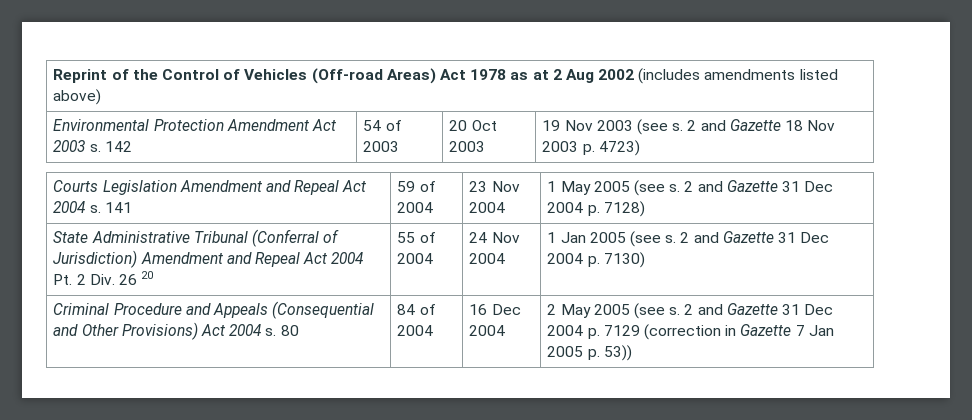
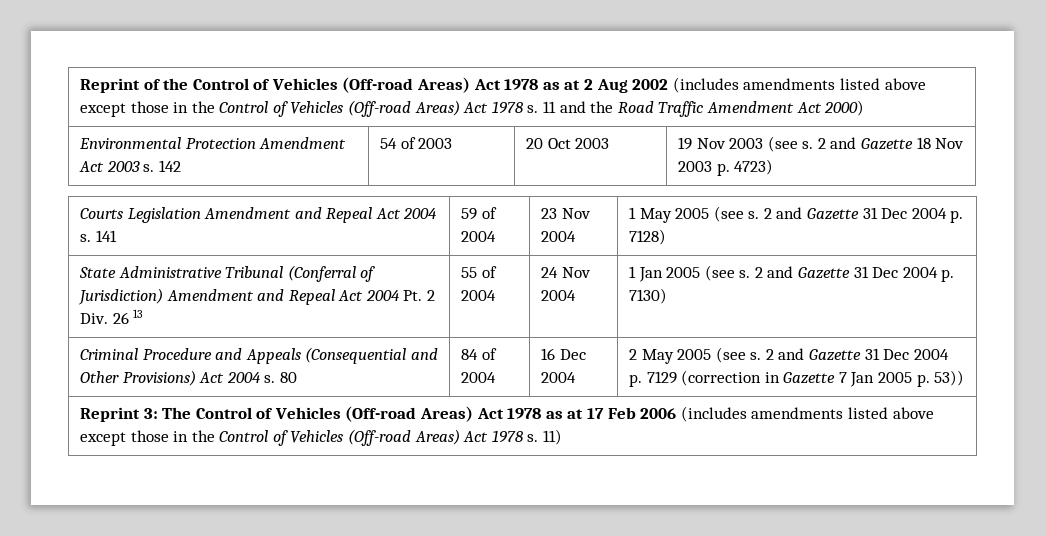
[53,89,102,105] above) -> [884,78,926,90] [79,100,865,117] above except those in the Control of Vehicles (Off-road Areas) Act 1978 s. 11 and the Road Traffic Amendment Act 2000)
[141,271,154,279] 20 -> [133,309,144,318] 13
(632, 353) none -> [79,406,934,422] [79,429,562,446] // Reprint 3: The Control of Vehicles (Off-road Areas) Act 1978 as at 17 Feb 2006 (includes amendments listed above except those in the Control of Vehicles (Off-road Areas) Act 1978 s. 11)

